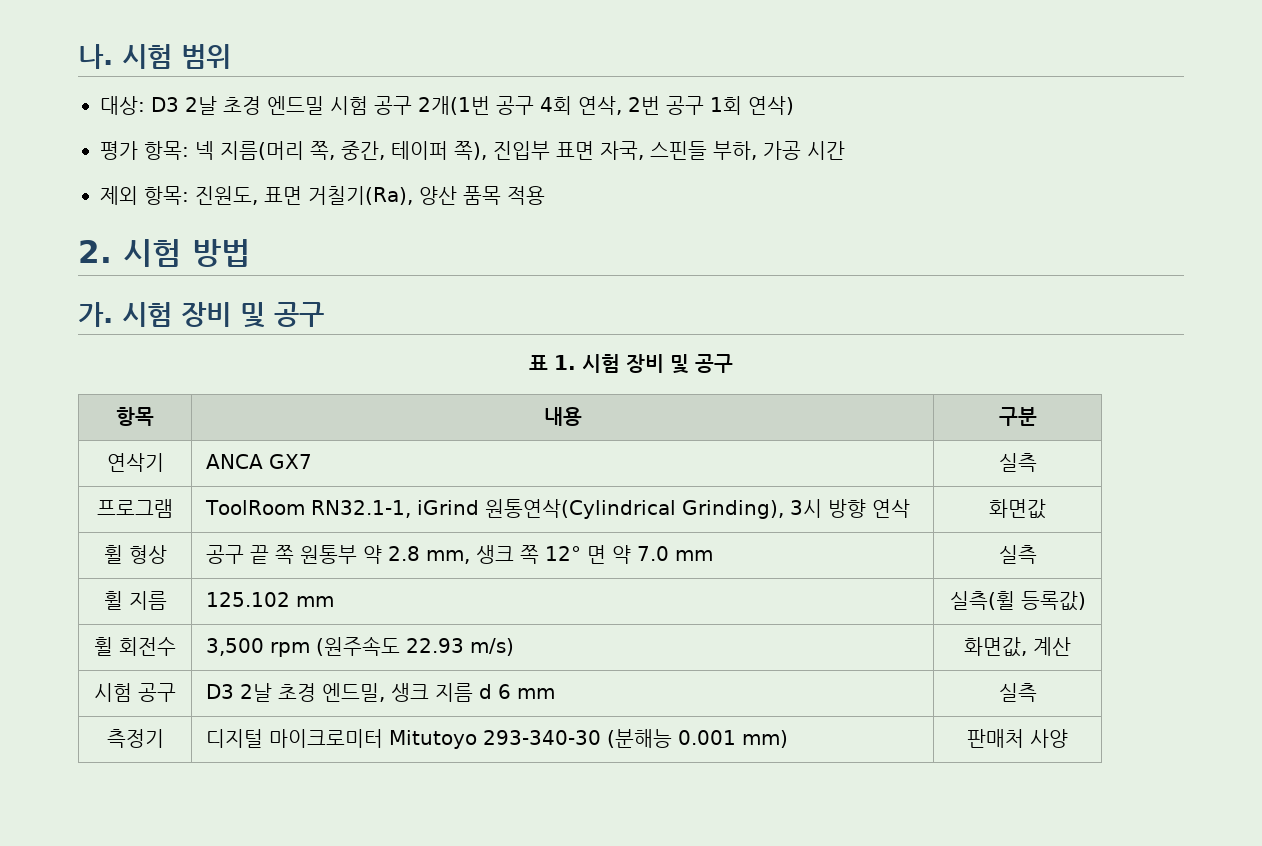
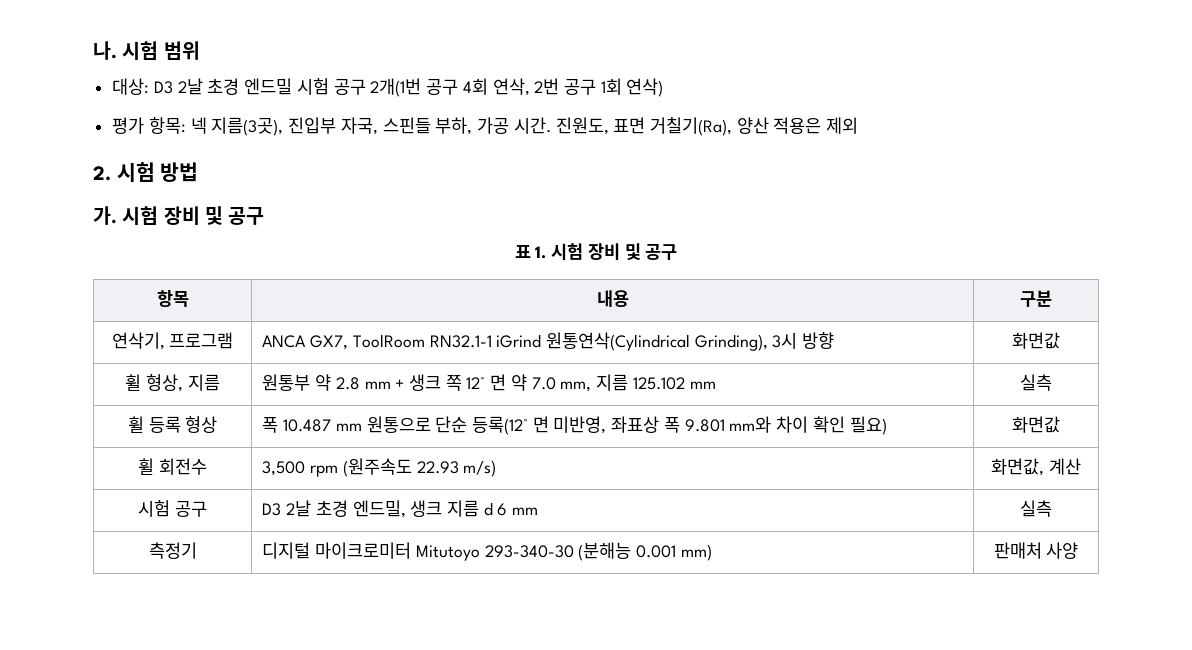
[220,141,594,160] 지름(머리 쪽, 중간, 테이퍼 쪽), 진입부 표면 -> [211,117,337,136] 지름(3곳), 진입부
[807,141,845,160] [100,186,189,205] 시간 // 제외 항목: -> [513,117,551,134] 시간.
[463,186,545,205] 품목 적용 -> [773,117,859,134] 적용은 제외
[106,453,164,472] 연삭기 -> [111,332,234,350] 연삭기, 프로그램
[268,454,312,469] [998,453,1037,472] [97,499,173,518] [204,500,411,518] GX7 | 실측 // 프로그램 | ToolRoom RN32.1-1, -> [310,334,492,350] GX7, ToolRoom RN32.1-1
[871,499,910,518] [989,499,1046,519] [103,545,167,564] [205,545,294,564] 연삭 | 화면값 // 휠 형상 | 공구 끝 쪽 -> [1012,332,1060,349] [125,374,220,392] | 화면값 // 휠 형상, 지름 |
[425,550,470,564] mm, -> [364,379,405,389] mm +
(669, 553) none -> [560,374,685,392] mm, 지름 125.102
[128,591,167,610] [205,592,334,607] [949,591,1086,611] 지름 | 125.102 mm | 실측(휠 등록값) -> [148,416,218,433] [262,416,887,435] [1012,416,1060,433] 등록 형상 | 폭 10.487 mm 원통으로 단순 등록(12° 면 미반영, 좌표상 폭 9.801 mm와 차이 확인 필요) | 화면값

